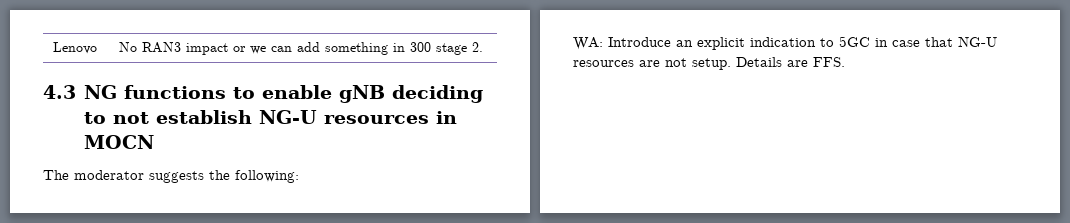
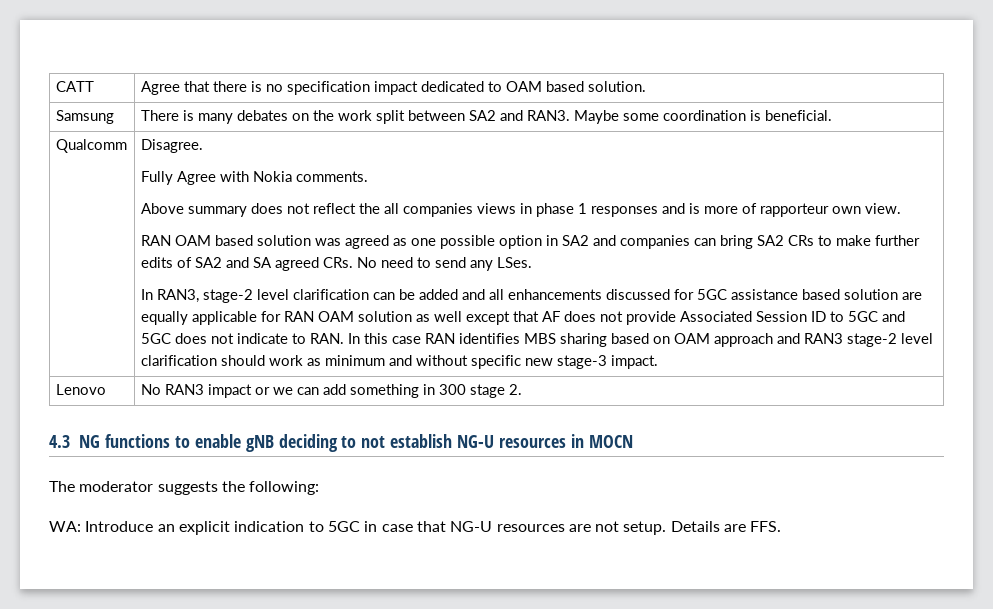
(53, 48) none -> [55,81,94,92] [140,81,646,95] [55,110,114,124] [140,110,832,124] [55,139,127,153] [140,139,203,153] [140,171,368,185] [140,203,901,217] [140,235,920,249] [140,257,532,271] [140,289,922,303] [140,311,905,325] [140,333,933,347] [140,355,658,369] CATT | Agree that there is no specification impact dedicated to OAM based solution. // Samsung | There is many debates on the work split between SA2 and RAN3. Maybe some coordination is beneficial. // Qualcomm | Disagree. // Fully Agree with Nokia comments. // Above summary does not reflect the all companies views in phase 1 responses and is more of rapporteur own view. // RAN OAM based solution was agreed as one possible option in SA2 and companies can bring SA2 CRs to make further edits of SA2 and SA agreed CRs. No need to send any LSes. // In RAN3, stage-2 level clarification can be added and all enhancements discussed for 5GC assistance based solution are equally applicable for RAN OAM solution as well except that AF does not provide Associated Session ID to 5GC and 5GC does not indicate to RAN. In this case RAN identifies MBS sharing based on OAM approach and RAN3 stage-2 level clarification should work as minimum and without specific new stage-3 impact. //

